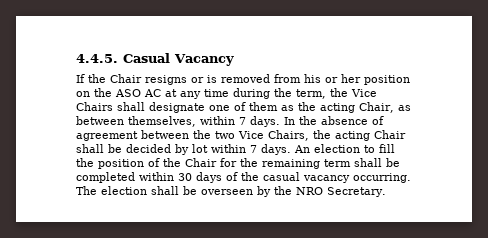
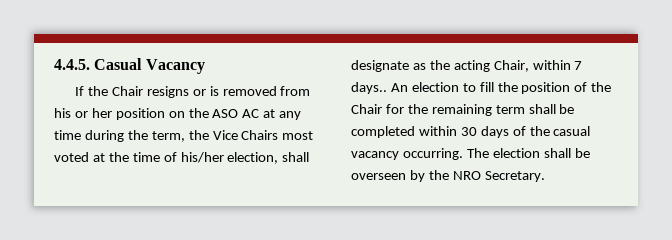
[117,102,411,113] [76,116,384,127] [76,130,406,141] [76,144,291,155] shall designate one of them as the acting Chair, as between themselves, within 7 days. In the absence of agreement between the two Vice Chairs, the acting Chair shall be decided by lot within 7 days. -> [282,131,314,140] [54,152,310,164] [351,60,583,72] [351,82,387,94] most voted at the time of his/her election, shall designate as the acting Chair, within 7 days..

